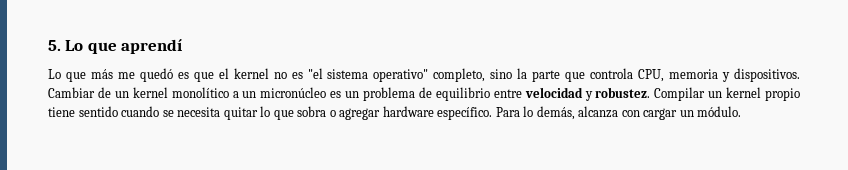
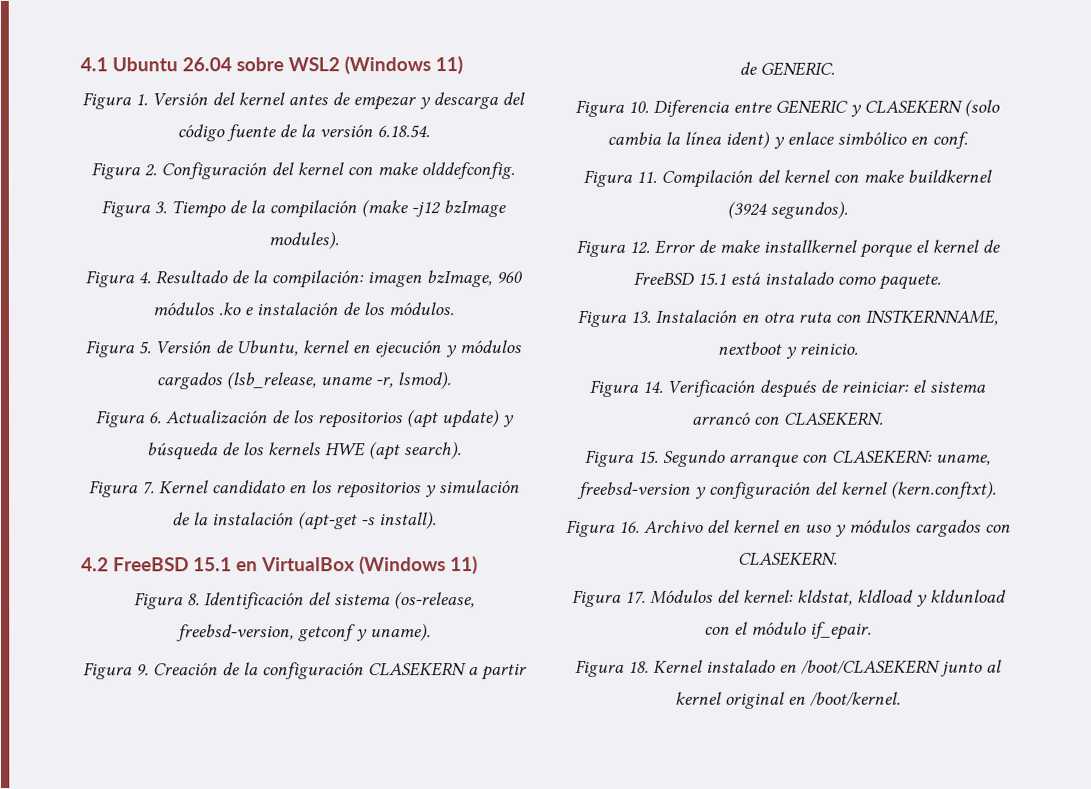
[48,39,183,54] [48,68,800,82] [48,87,800,101] [48,106,742,120] 5. Lo que aprendí // Lo que más me quedó es que el kernel no es "el sistema operativo" completo, sino la parte que controla CPU, memoria y dispositivos. Cambiar de un kernel monolítico a un micronúcleo es un problema de equilibrio entre velocidad y robustez. Compilar un kernel propio tiene sentido cuando se necesita quitar lo que sobra o agregar hardware específico. Para lo demás, alcanza con cargar un módulo. -> [80,56,463,75] [82,92,525,111] [176,124,430,142] [91,162,515,180] [101,199,506,219] [267,231,339,250] [85,270,523,289] [152,302,454,316] [85,340,521,358] [155,371,451,390] [95,409,515,429] [146,441,462,461] [88,480,520,499] [171,511,437,531] [81,556,478,575] [133,591,475,610] [175,623,431,642] [82,662,527,681] [739,61,835,76] [575,98,1000,117] [606,130,968,149] [583,169,992,188] [726,200,848,219] [575,239,1000,258] [633,271,941,290] [576,309,998,327] [716,341,858,359] [589,379,986,398] [692,411,884,426] [585,449,991,468] [577,480,997,499] [565,519,1011,537] [738,551,838,566] [571,589,1007,607] [704,621,872,640] [575,659,1002,677] [675,691,901,709] 4.1 Ubuntu 26.04 sobre WSL2 (Windows 11) // Figura 1. Versión del kernel antes de empezar y descarga del código fuente de la versión 6.18.54. // Figura 2. Configuración del kernel con make olddefconfig. // Figura 3. Tiempo de la compilación (make -j12 bzImage modules). // Figura 4. Resultado de la compilación: imagen bzImage, 960 módulos .ko e instalación de los módulos. // Figura 5. Versión de Ubuntu, kernel en ejecución y módulos cargados (lsb_release, uname -r, lsmod). // Figura 6. Actualización de los repositorios (apt update) y búsqueda de los kernels HWE (apt search). // Figura 7. Kernel candidato en los repositorios y simulación de la instalación (apt-get -s install). // 4.2 FreeBSD 15.1 en VirtualBox (Windows 11) // Figura 8. Identificación del sistema (os-release, freebsd-version, getconf y uname). // Figura 9. Creación de la configuración CLASEKERN a partir de GENERIC. // Figura 10. Diferencia entre GENERIC y CLASEKERN (solo cambia la línea ident) y enlace simbólico en conf. // Figura 11. Compilación del kernel con make buildkernel (3924 segundos). // Figura 12. Error de make installkernel porque el kernel de FreeBSD 15.1 está instalado como paquete. // Figura 13. Instalación en otra ruta con INSTKERNNAME, nextboot y reinicio. // Figura 14. Verificación después de reiniciar: el sistema arrancó con CLASEKERN. // Figura 15. Segundo arranque con CLASEKERN: uname, freebsd-version y configuración del kernel (kern.conftxt). // Figura 16. Archivo del kernel en uso y módulos cargados con CLASEKERN. // Figura 17. Módulos del kernel: kldstat, kldload y kldunload con el módulo if_epair. // Figura 18. Kernel instalado en /boot/CLASEKERN junto al kernel original en /boot/kernel.

